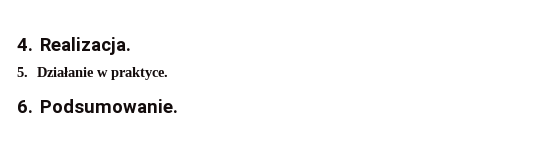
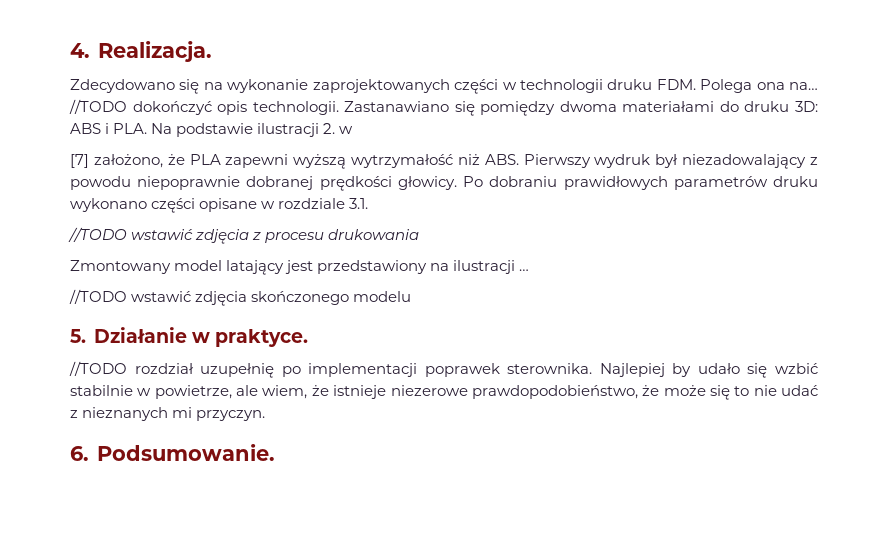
[17,67,169,80] 5. Działanie w praktyce. -> [70,79,818,94] [69,99,818,116] [70,123,354,137] [70,154,818,169] [70,176,819,191] [70,198,369,213] [68,227,420,244] [70,260,530,275] [69,289,412,306] [70,327,308,347] [69,361,818,378] [70,385,819,400] [70,407,266,421] Zdecydowano się na wykonanie zaprojektowanych części w technologii druku FDM. Polega ona na… //TODO dokończyć opis technologii. Zastanawiano się pomiędzy dwoma materiałami do druku 3D: ABS i PLA. Na podstawie ilustracji 2. w // [7] założono, że PLA zapewni wyższą wytrzymałość niż ABS. Pierwszy wydruk był niezadowalający z powodu niepoprawnie dobranej prędkości głowicy. Po dobraniu prawidłowych parametrów druku wykonano części opisane w rozdziale 3.1. // //TODO wstawić zdjęcia z procesu drukowania // Zmontowany model latający jest przedstawiony na ilustracji … // //TODO wstawić zdjęcia skończonego modelu // 5. Działanie w praktyce. // //TODO rozdział uzupełnię po implementacji poprawek sterownika. Najlepiej by udało się wzbić stabilnie w powietrze, ale wiem, że istnieje niezerowe prawdopodobieństwo, że może się to nie udać z nieznanych mi przyczyn.

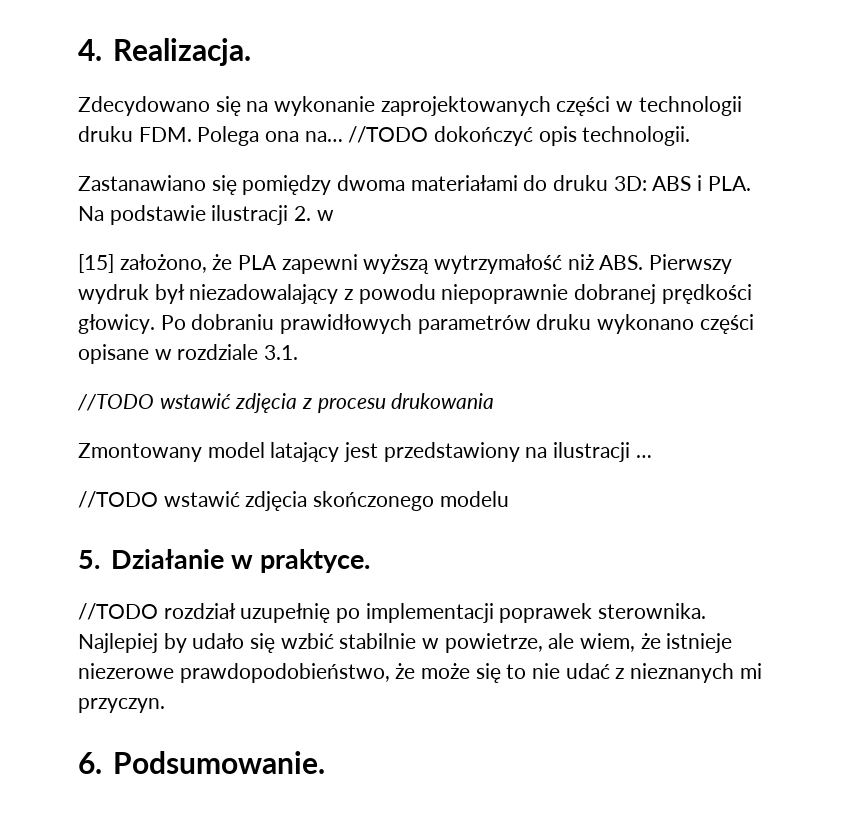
(339, 108) none -> (691, 136) //
[70,154,89,168] [7] -> [78,254,114,273] [15]

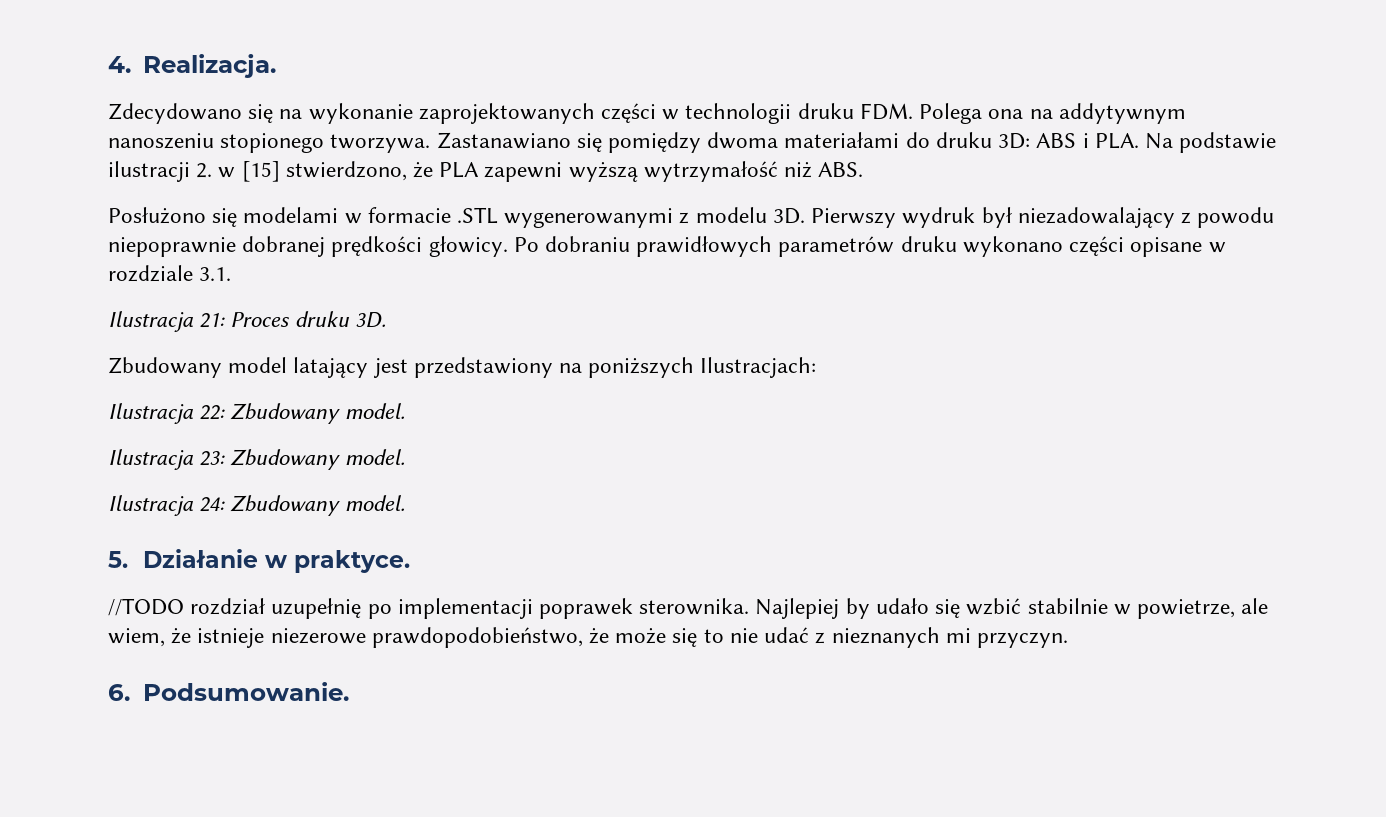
[304,126,691,146] na… //TODO dokończyć opis technologii. // -> [1029,103,1186,124] [108,133,431,153] na addytywnym nanoszeniu stopionego tworzywa.
[78,254,207,273] // [15] założono, -> [241,161,407,182] [15] stwierdzono,
(644, 262) none -> [108,207,805,228] // Posłużono się modelami w formacie .STL wygenerowanymi z modelu 3D.
[77,393,495,413] [78,443,202,462] //TODO wstawić zdjęcia z procesu drukowania // Zmontowany -> [108,311,386,332] [108,357,222,378] Ilustracja 21: Proces druku 3D. // Zbudowany
[553,442,652,462] [78,491,509,511] ilustracji … // //TODO wstawić zdjęcia skończonego modelu -> [588,357,817,378] [108,403,405,424] [108,449,405,470] [108,495,405,516] poniższych Ilustracjach: // Ilustracja 22: Zbudowany model. // Ilustracja 23: Zbudowany model. // Ilustracja 24: Zbudowany model.

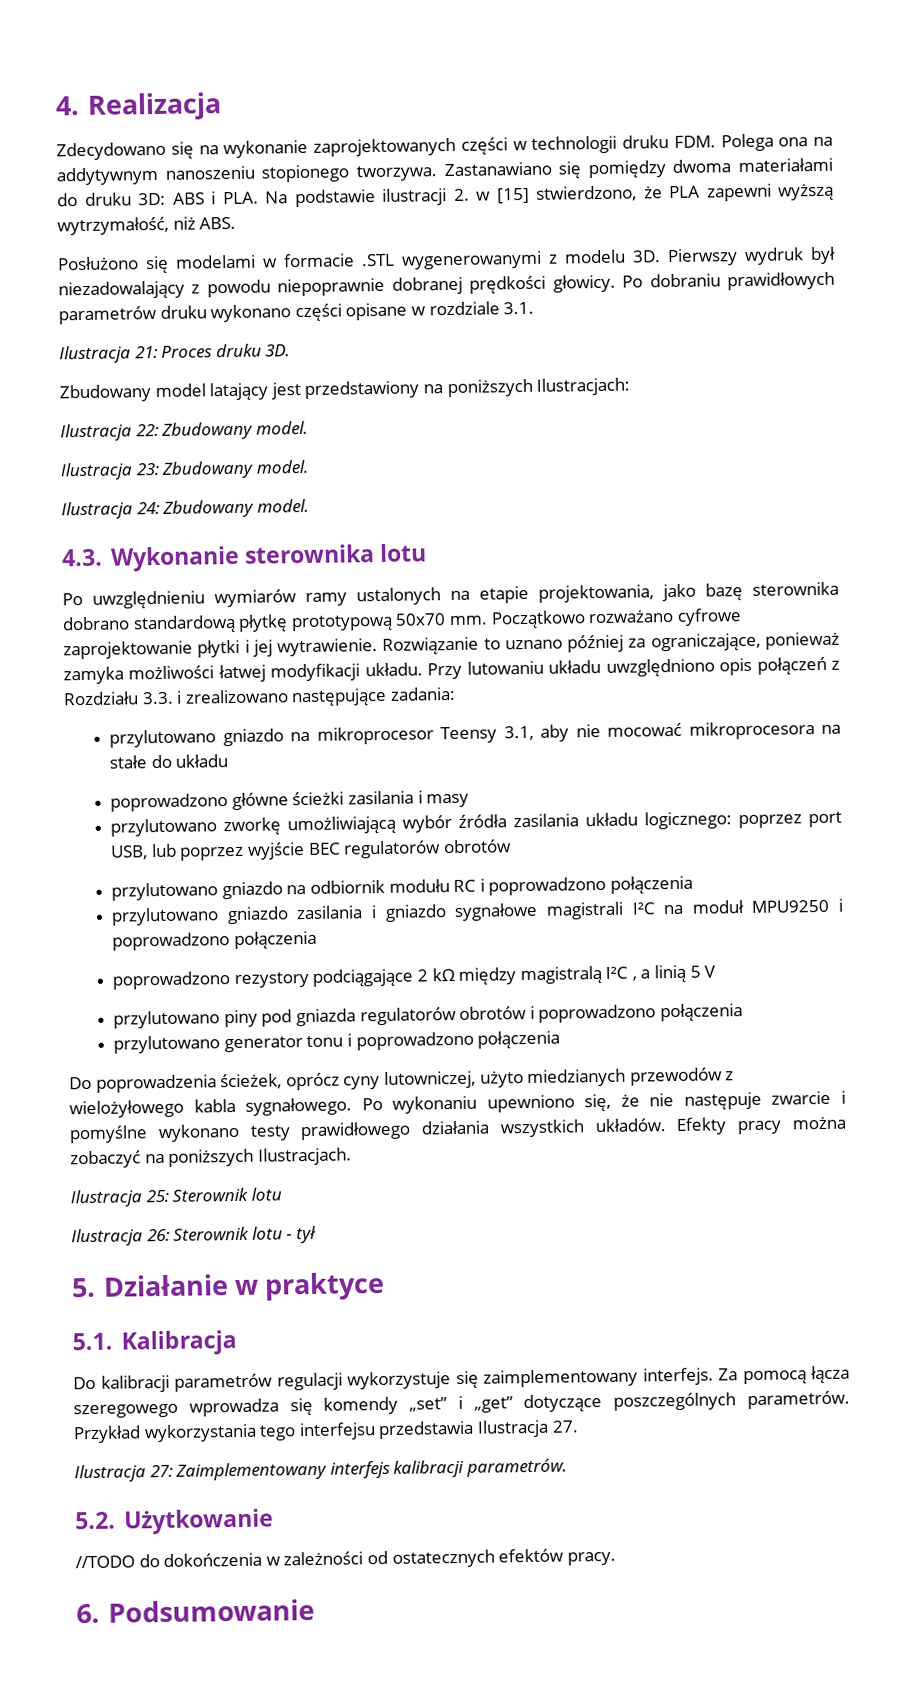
[142,54,276,78] Realizacja. -> [86,92,222,121] Realizacja
[643,161,778,182] wytrzymałość -> [57,216,169,236] wytrzymałość,
[108,549,410,573] [108,598,1269,619] [108,627,1068,648] 5. Działanie w praktyce. // //TODO rozdział uzupełnię po implementacji poprawek sterownika. Najlepiej by udało się wzbić stabilnie w powietrze, ale wiem, że istnieje niezerowe prawdopodobieństwo, że może się to nie udać z nieznanych mi przyczyn. -> [61,543,427,572] [62,581,839,609] [62,608,742,634] [63,631,840,660] [63,656,840,685] [63,686,456,707] [109,721,842,748] [109,754,229,769] [110,790,470,812] [110,811,842,837] [110,839,512,861] [111,875,693,901] [111,898,843,926] [112,930,317,951] [112,964,717,990] [113,1003,743,1029] [113,1030,561,1054] [69,1067,735,1093] [69,1090,846,1119] [69,1116,847,1144] [70,1147,352,1169] [70,1187,282,1208] [71,1225,316,1247] [71,1271,385,1301] [72,1330,237,1356] [73,1365,850,1393] [73,1390,850,1419] [73,1419,579,1444] [74,1458,567,1483] [75,1508,274,1535] [75,1548,616,1569] 4.3. Wykonanie sterownika lotu // Po uwzględnieniu wymiarów ramy ustalonych na etapie projektowania, jako bazę sterownika dobrano standardową płytkę prototypową 50x70 mm. Początkowo rozważano cyfrowe zaprojektowanie płytki i jej wytrawienie. Rozwiązanie to uznano później za ograniczające, ponieważ zamyka możliwości łatwej modyfikacji układu. Przy lutowaniu układu uwzględniono opis połączeń z Rozdziału 3.3. i zrealizowano następujące zadania: // przylutowano gniazdo na mikroprocesor Teensy 3.1, aby nie mocować mikroprocesora na stałe do układu // poprowadzono główne ścieżki zasilania i masy // przylutowano zworkę umożliwiającą wybór źródła zasilania układu logicznego: poprzez port USB, lub poprzez wyjście BEC regulatorów obrotów // przylutowano gniazdo na odbiornik modułu RC i poprowadzono połączenia // przylutowano gniazdo zasilania i gniazdo sygnałowe magistrali I²C na moduł MPU9250 i poprowadzono połączenia // poprowadzono rezystory podciągające 2 kΩ między magistralą I²C , a linią 5 V // przylutowano piny pod gniazda regulatorów obrotów i poprowadzono połączenia // przylutowano generator tonu i poprowadzono połączenia // Do poprowadzenia ścieżek, oprócz cyny lutowniczej, użyto miedzianych przewodów z wielożyłowego kabla sygnałowego. Po wykonaniu upewniono się, że nie następuje zwarcie i pomyślne wykonano testy prawidłowego działania wszystkich układów. Efekty pracy można zobaczyć na poniższych Ilustracjach. // Ilustracja 25: Sterownik lotu // Ilustracja 26: Sterownik lotu - tył // 5. Działanie w praktyce // 5.1. Kalibracja // Do kalibracji parametrów regulacji wykorzystuje się zaimplementowany interfejs. Za pomocą łącza szeregowego wprowadza się komendy „set” i „get” dotyczące poszczególnych parametrów. Przykład wykorzystania tego interfejsu przedstawia Ilustracja 27. // Ilustracja 27: Zaimplementowany interfejs kalibracji parametrów. // 5.2. Użytkowanie // //TODO do dokończenia w zależności od ostatecznych efektów pracy.
[142,682,349,701] Podsumowanie. -> [107,1598,316,1623] Podsumowanie

